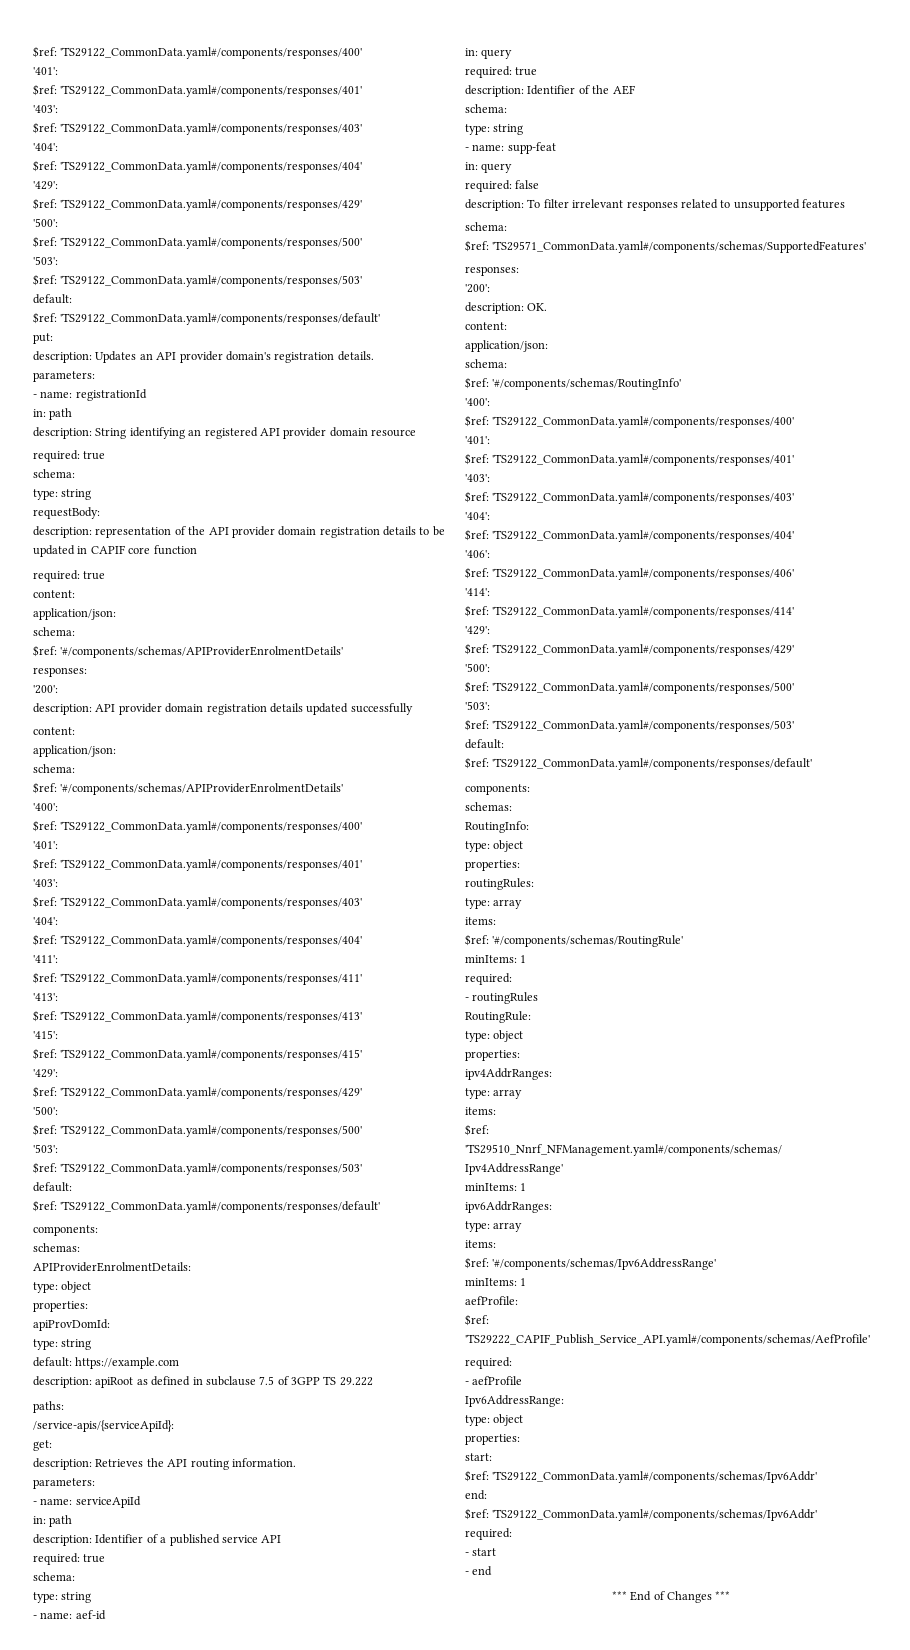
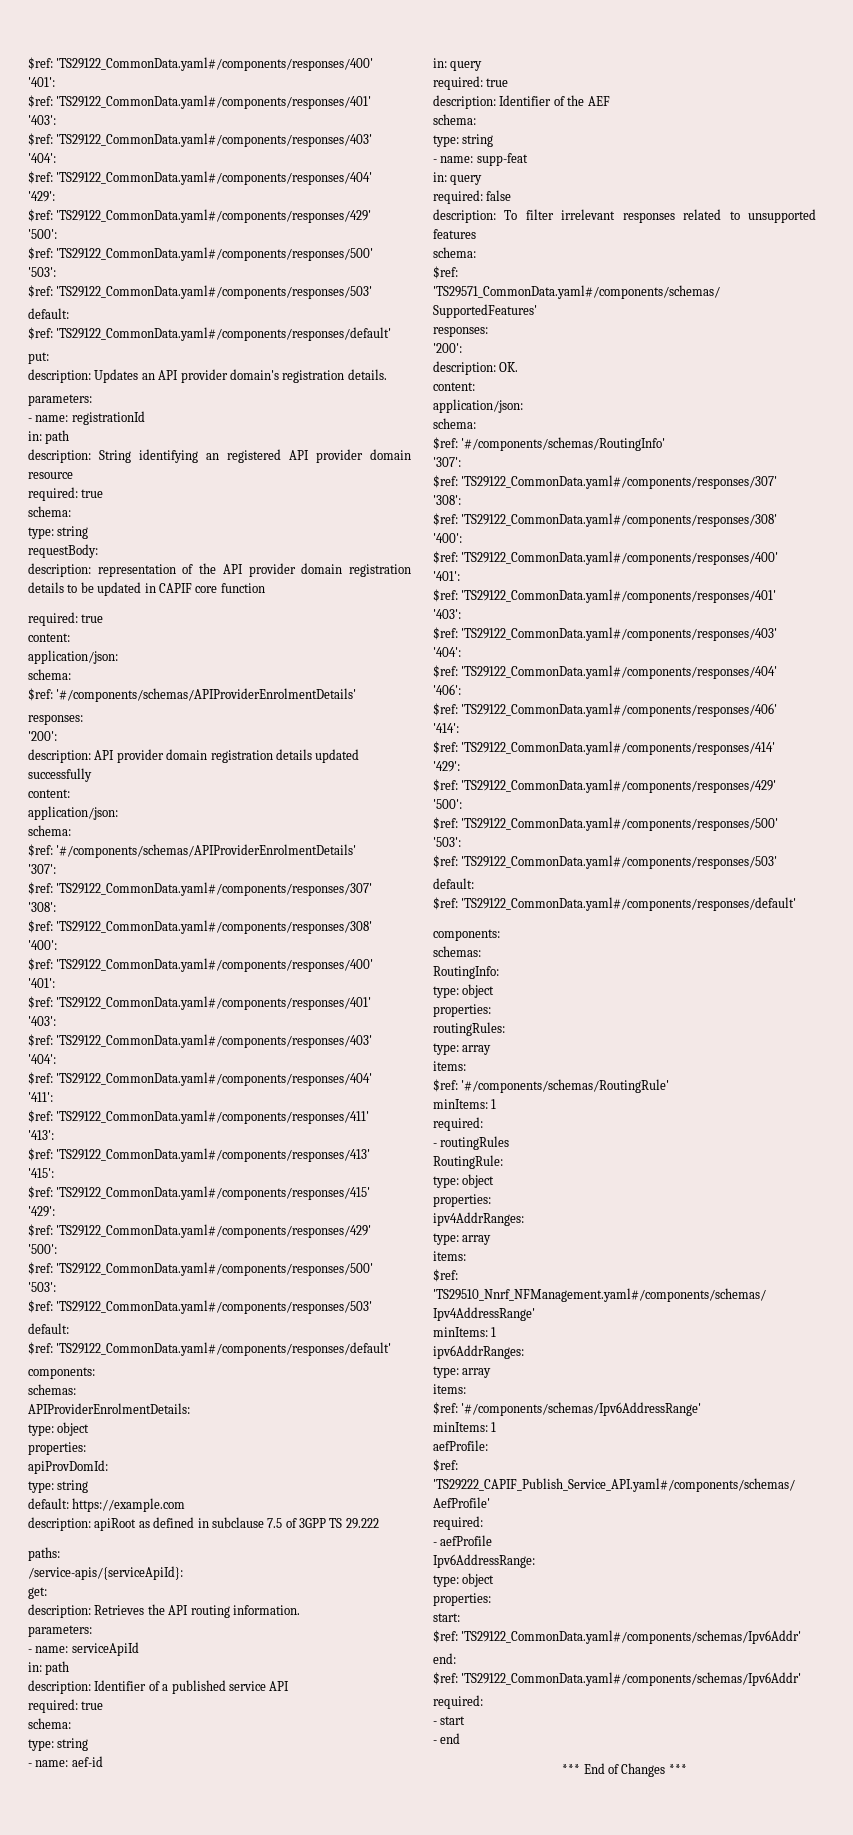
(344, 789) none -> [28,864,56,874] [28,882,373,896] [28,902,56,912] [28,920,373,934] // '307': // $ref: 'TS29122_CommonData.yaml#/components/responses/307' // '308': // $ref: 'TS29122_CommonData.yaml#/components/responses/308'
(682, 384) none -> [433,457,461,467] [433,475,778,489] [433,495,461,505] [433,513,778,527] // '307': // $ref: 'TS29122_CommonData.yaml#/components/responses/307' // '308': // $ref: 'TS29122_CommonData.yaml#/components/responses/308'

